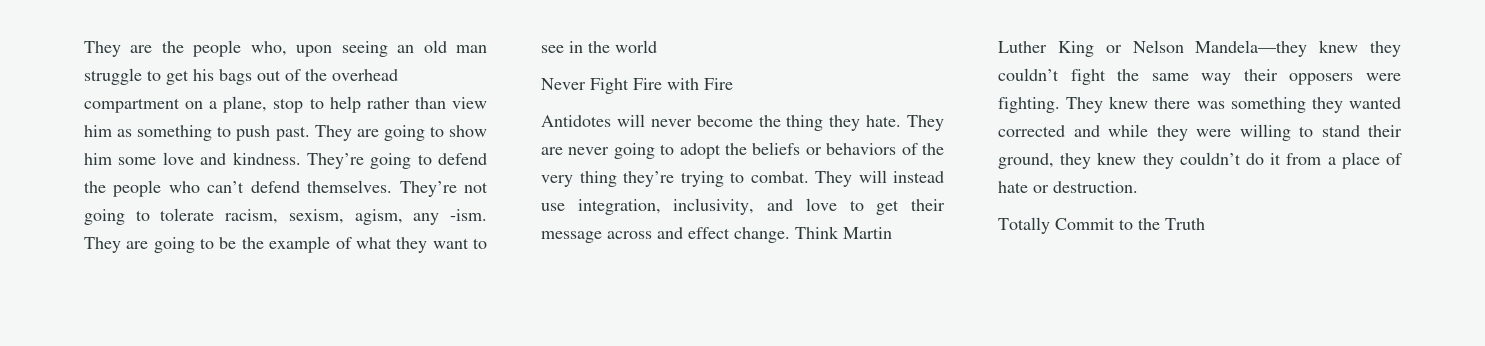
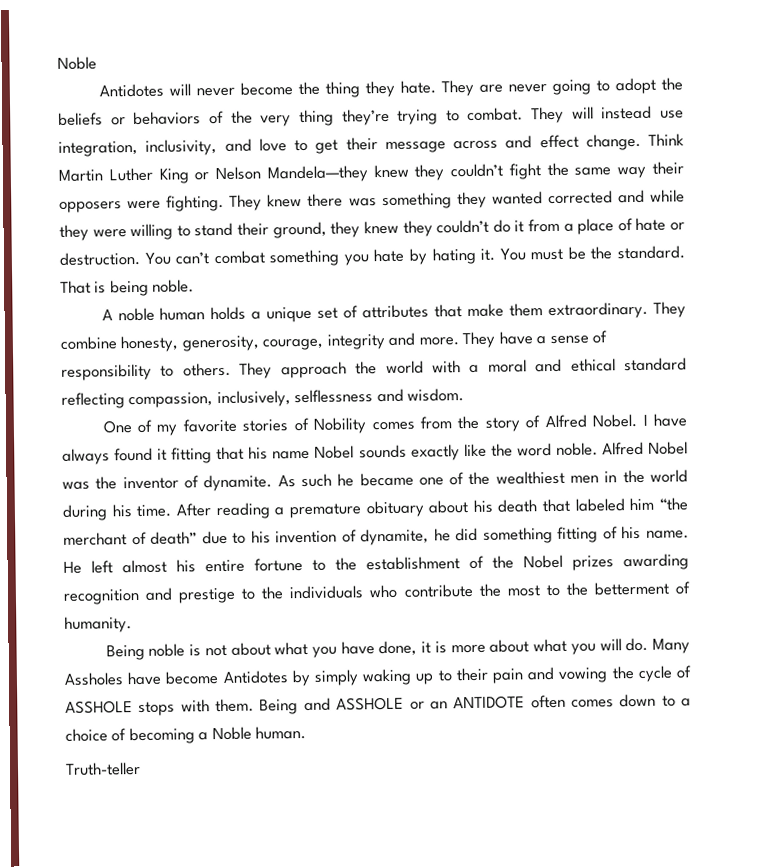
[84,40,488,57] [84,68,398,85] [84,96,487,113] [84,125,488,141] [84,152,487,169] [84,180,488,197] [84,208,488,225] [84,236,488,253] [541,40,657,53] [541,78,733,94] They are the people who, upon seeing an old man struggle to get his bags out of the overhead compartment on a plane, stop to help rather than view him as something to push past. They are going to show him some love and kindness. They’re going to defend the people who can’t defend themselves. They’re not going to tolerate racism, sexism, agism, any -ism. They are going to be the example of what they want to see in the world // Never Fight Fire with Fire -> [57,56,97,70] Noble
[998,217,1205,234] // Totally Commit to the Truth -> [144,245,685,267] [60,279,195,297] [101,301,686,323] [60,330,608,353] [61,357,688,381] [61,388,465,409] [102,413,688,436] [62,441,689,465] [62,469,688,492] [62,497,688,521] [63,525,689,546] [63,553,689,574] [63,581,691,605] [64,616,132,633] [105,637,690,661] [64,665,692,687] [65,693,691,716] [65,725,307,745] [65,761,141,776] You can’t combat something you hate by hating it. You must be the standard. That is being noble. // A noble human holds a unique set of attributes that make them extraordinary. They combine honesty, generosity, courage, integrity and more. They have a sense of responsibility to others. They approach the world with a moral and ethical standard reflecting compassion, inclusively, selflessness and wisdom. // One of my favorite stories of Nobility comes from the story of Alfred Nobel. I have always found it fitting that his name Nobel sounds exactly like the word noble. Alfred Nobel was the inventor of dynamite. As such he became one of the wealthiest men in the world during his time. After reading a premature obituary about his death that labeled him “the merchant of death” due to his invention of dynamite, he did something fitting of his name. He left almost his entire fortune to the establishment of the Nobel prizes awarding recognition and prestige to the individuals who contribute the most to the betterment of humanity. // Being noble is not about what you have done, it is more about what you will do. Many Assholes have become Antidotes by simply waking up to their pain and vowing the cycle of ASSHOLE stops with them. Being and ASSHOLE or an ANTIDOTE often comes down to a choice of becoming a Noble human. // Truth-teller

